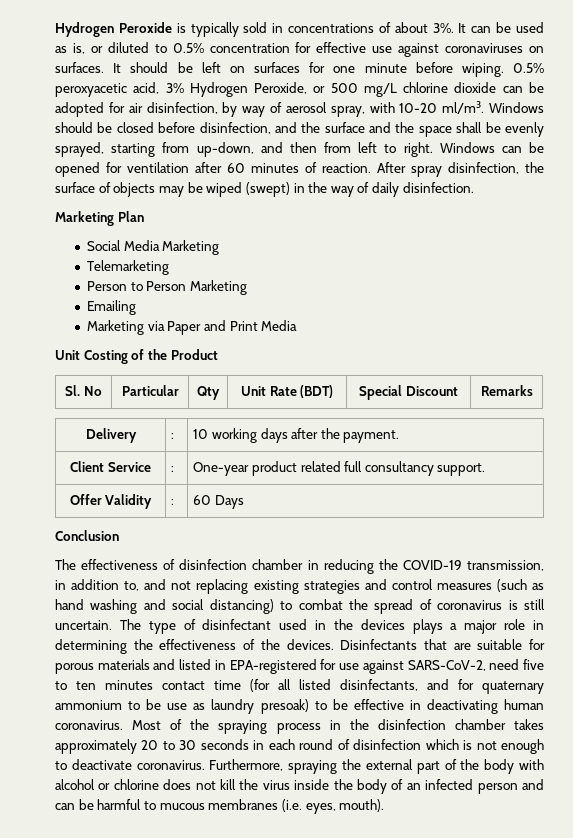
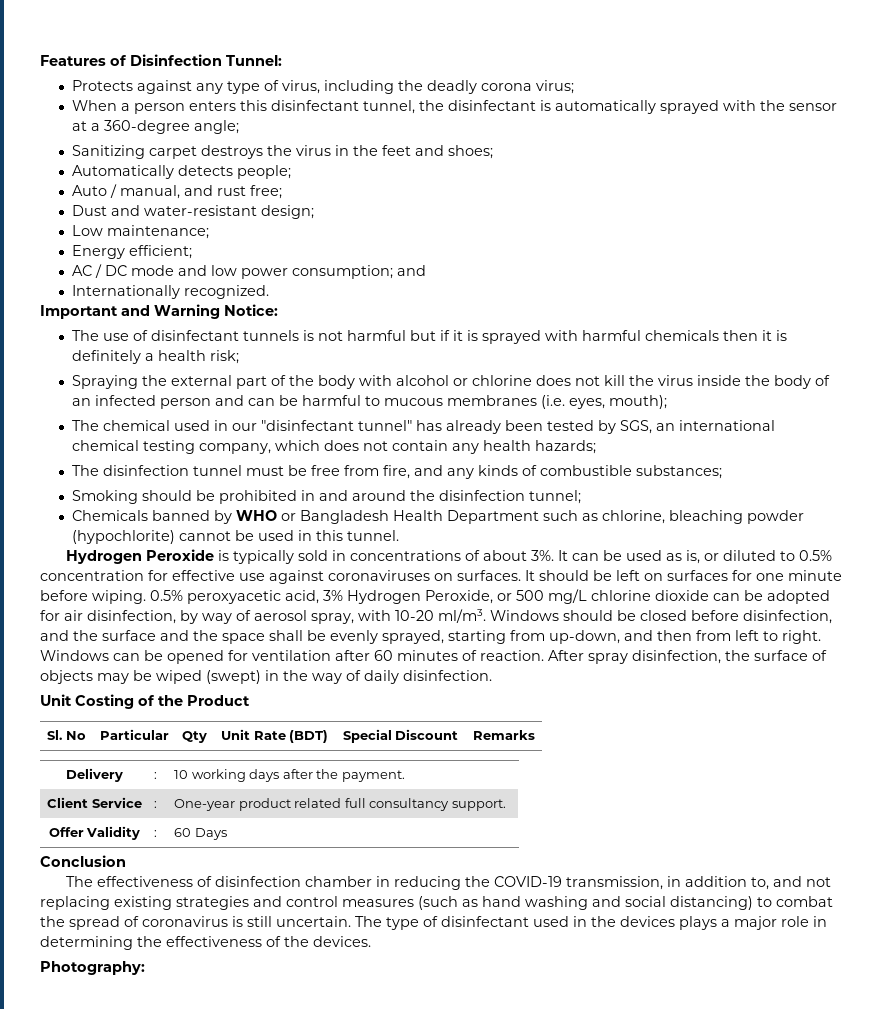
(55, 29) none -> [40,54,282,66] [72,80,575,94] [72,100,838,114] [72,120,240,134] [72,145,494,159] [72,165,292,179] [72,184,283,199] [72,205,315,219] [72,225,210,239] [72,245,193,259] [72,264,427,279] [72,285,270,299] [40,304,278,319] [72,330,788,344] [72,350,240,364] [72,375,831,389] [72,395,668,409] [72,420,776,434] [72,440,597,454] [72,465,723,479] [72,490,582,504] [72,510,805,524] [72,530,400,544] Features of Disinfection Tunnel: // Protects against any type of virus, including the deadly corona virus; // When a person enters this disinfectant tunnel, the disinfectant is automatically sprayed with the sensor at a 360-degree angle; // Sanitizing carpet destroys the virus in the feet and shoes; // Automatically detects people; // Auto / manual, and rust free; // Dust and water-resistant design; // Low maintenance; // Energy efficient; // AC / DC mode and low power consumption; and // Internationally recognized. // Important and Warning Notice: // The use of disinfectant tunnels is not harmful but if it is sprayed with harmful chemicals then it is definitely a health risk; // Spraying the external part of the body with alcohol or chlorine does not kill the virus inside the body of an infected person and can be harmful to mucous membranes (i.e. eyes, mouth); // The chemical used in our "disinfectant tunnel" has already been tested by SGS, an international chemical testing company, which does not contain any health hazards; // The disinfection tunnel must be free from fire, and any kinds of combustible substances; // Smoking should be prohibited in and around the disinfection tunnel; // Chemicals banned by WHO or Bangladesh Health Department such as chlorine, bleaching powder (hypochlorite) cannot be used in this tunnel. //
[55,211,144,226] [87,240,220,255] [87,260,170,275] [87,280,248,295] [87,300,137,315] [87,320,298,335] // Marketing Plan // Social Media Marketing // Telemarketing // Person to Person Marketing // Emailing // Marketing via Paper and Print Media -> (492, 675) none
[340,639,545,650] [55,659,545,674] [55,679,544,694] [55,699,544,714] [55,719,545,734] [55,739,544,754] [55,759,544,774] [55,779,544,794] [55,799,385,814] Disinfectants that are suitable for porous materials and listed in EPA-registered for use against SARS-CoV-2, need five to ten minutes contact time (for all listed disinfectants, and for quaternary ammonium to be use as laundry presoak) to be effective in deactivating human coronavirus. Most of the spraying process in the disinfection chamber takes approximately 20 to 30 seconds in each round of disinfection which is not enough to deactivate coronavirus. Furthermore, spraying the external part of the body with alcohol or chlorine does not kill the virus inside the body of an infected person and can be harmful to mucous membranes (i.e. eyes, mouth). -> [40,961,145,975] // Photography:

